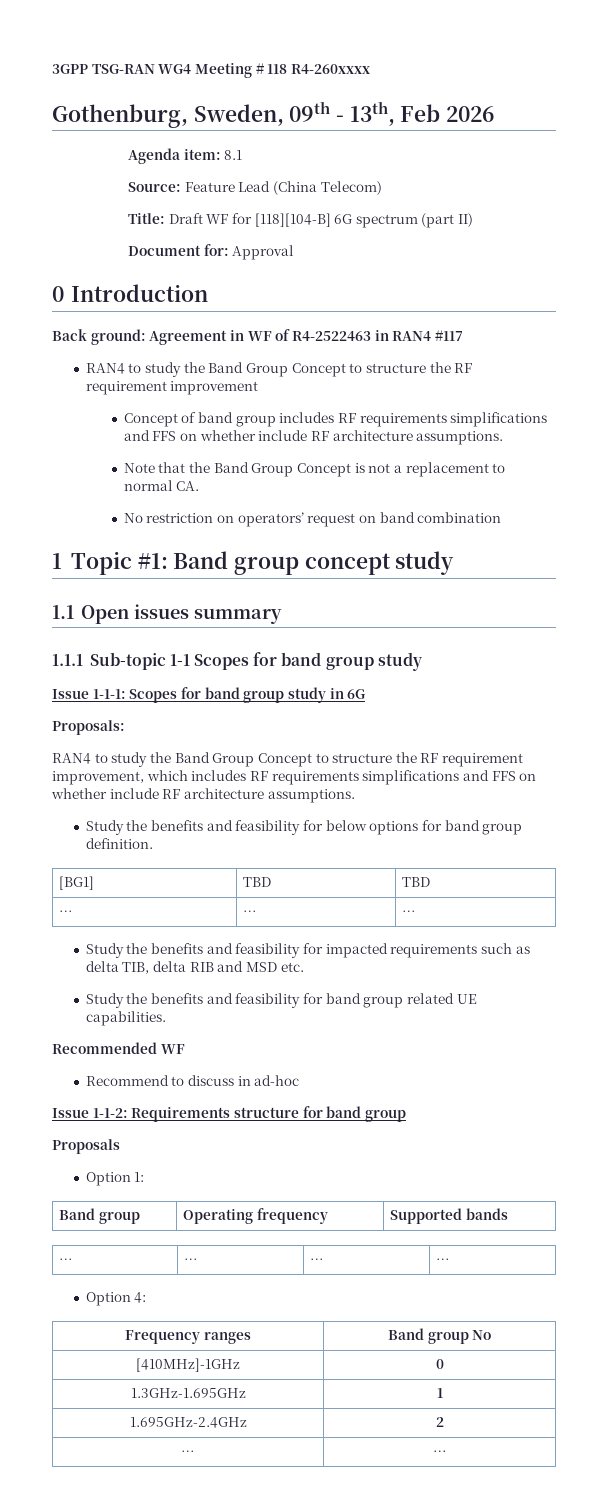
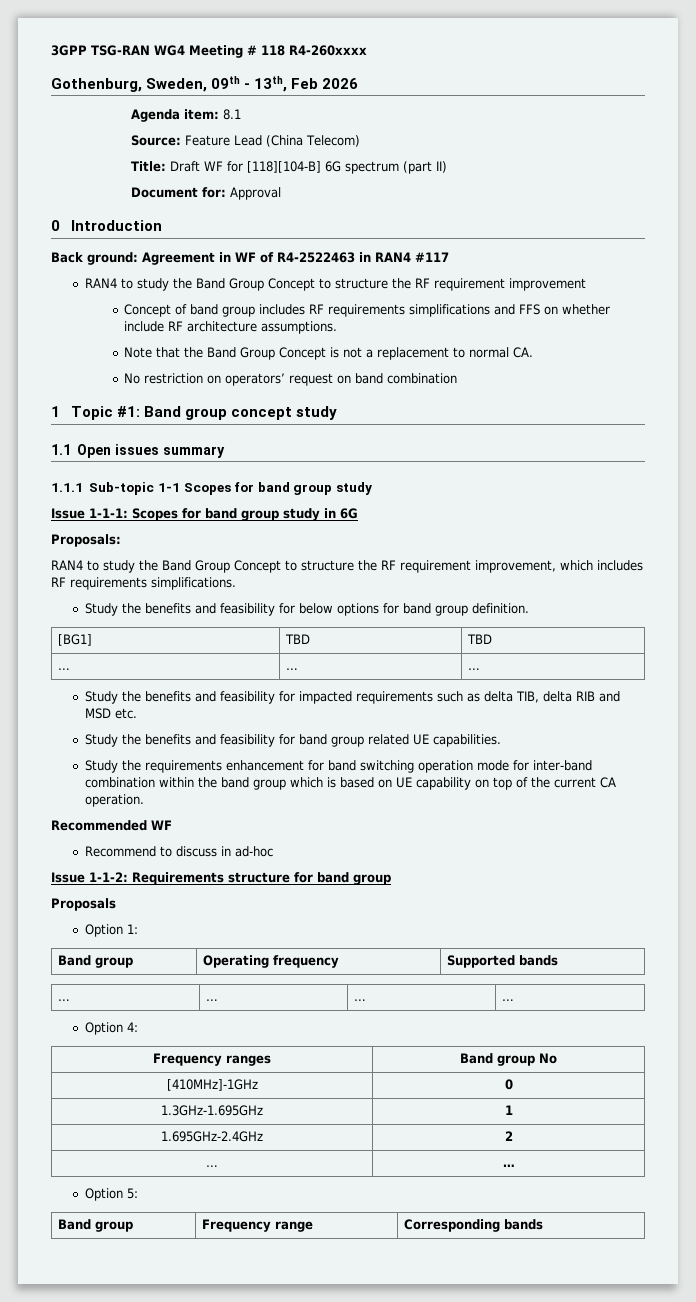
[362,770,537,785] [51,788,355,803] simplifications and FFS on whether include RF architecture assumptions. -> [151,577,236,590] simplifications.
(166, 1018) none -> [84,760,592,773] [84,777,616,790] [84,794,144,807] // Study the requirements enhancement for band switching operation mode for inter-band combination within the band group which is based on UE capability on top of the current CA operation.
(447, 1453) none -> [84,1188,138,1201] [58,1219,134,1232] [202,1219,314,1232] [404,1219,544,1232] // Option 5: // Band group | Frequency range | Corresponding bands

